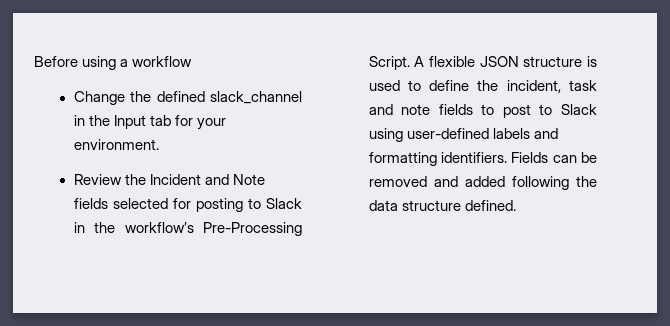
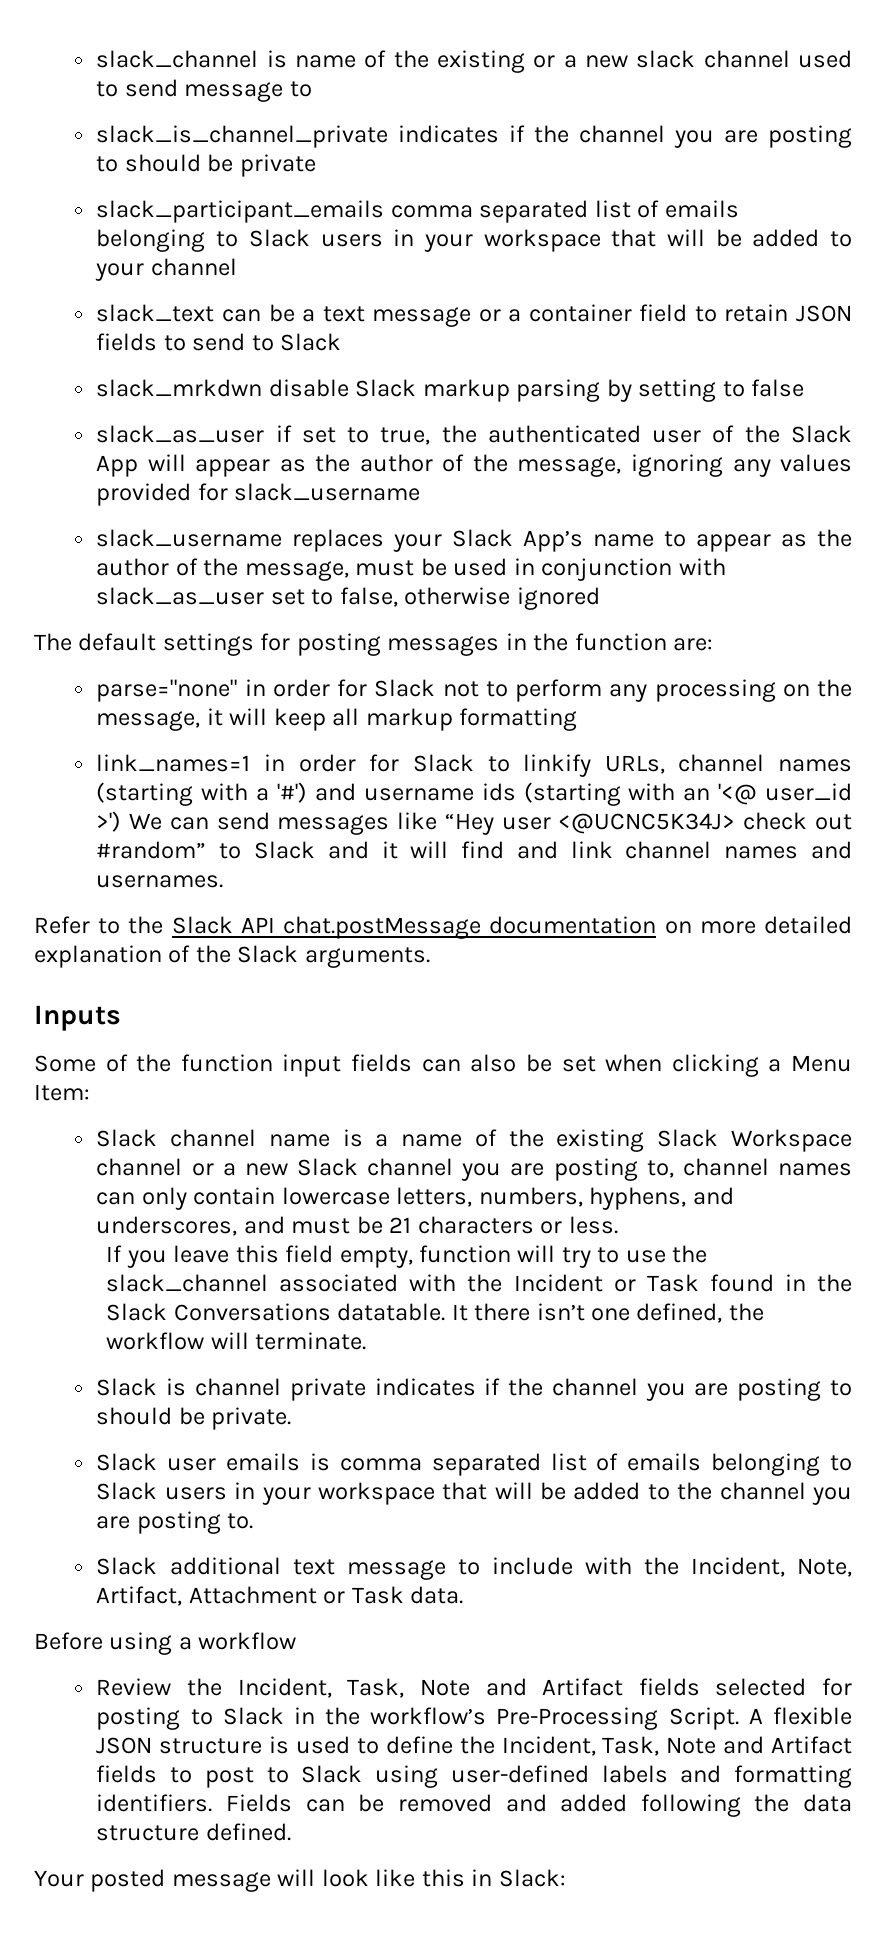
[34,56,193,70] [73,91,302,105] [73,115,226,130] [73,139,159,150] [73,174,265,185] Before using a workflow // Change the defined slack_channel in the Input tab for your environment. // Review the Incident and Note -> [96,50,852,73] [96,79,312,102] [96,125,852,148] [96,154,316,177] [96,200,739,223] [96,229,852,252] [95,258,237,281] [96,304,853,327] [96,333,342,351] [96,379,805,402] [96,425,852,445] [96,454,853,477] [96,483,421,506] [96,529,852,552] [96,558,726,581] [96,587,600,610] [34,633,714,656] [96,679,852,702] [96,708,578,731] [96,754,852,777] [96,782,853,806] [96,811,852,835] [96,841,852,859] [96,875,224,888] [34,916,852,939] [34,945,430,968] [34,1005,121,1031] [34,1054,853,1077] [34,1084,90,1101] [96,1129,852,1152] [96,1158,852,1181] [96,1187,734,1210] [96,1216,618,1236] [106,1245,708,1268] [106,1274,852,1292] [106,1303,764,1323] [106,1332,367,1350] [96,1378,852,1401] [96,1407,292,1430] [96,1453,852,1476] [96,1482,852,1505] [96,1511,254,1534] [96,1557,852,1580] [96,1586,464,1606] [34,1632,297,1655] [96,1678,624,1698] slack_channel is name of the existing or a new slack channel used to send message to // slack_is_channel_private indicates if the channel you are posting to should be private // slack_participant_emails comma separated list of emails belonging to Slack users in your workspace that will be added to your channel // slack_text can be a text message or a container field to retain JSON fields to send to Slack // slack_mrkdwn disable Slack markup parsing by setting to false // slack_as_user if set to true, the authenticated user of the Slack App will appear as the author of the message, ignoring any values provided for slack_username // slack_username replaces your Slack App’s name to appear as the author of the message, must be used in conjunction with slack_as_user set to false, otherwise ignored // The default settings for posting messages in the function are: // parse="none" in order for Slack not to perform any processing on the message, it will keep all markup formatting // link_names=1 in order for Slack to linkify URLs, channel names (starting with a '#') and username ids (starting with an '<@ user_id >') We can send messages like “Hey user <@UCNC5K34J> check out #random” to Slack and it will find and link channel names and usernames. // Refer to the Slack API chat.postMessage documentation on more detailed explanation of the Slack arguments. // Inputs // Some of the function input fields can also be set when clicking a Menu Item: // Slack channel name is a name of the existing Slack Workspace channel or a new Slack channel you are posting to, channel names can only contain lowercase letters, numbers, hyphens, and underscores, and must be 21 characters or less. // If you leave this field empty, function will try to use the slack_channel associated with the Incident or Task found in the Slack Conversations datatable. It there isn’t one defined, the workflow will terminate. // Slack is channel private indicates if the channel you are posting to should be private. // Slack user emails is comma separated list of emails belonging to Slack users in your workspace that will be added to the channel you are posting to. // Slack additional text message to include with the Incident, Note, Artifact, Attachment or Task data. // Before using a workflow // Review the Incident, Task, Note and Artifact
[506,80,597,93] [368,104,431,115] incident, task and note -> [501,1736,853,1756] Incident, Task, Note and Artifact
(516, 205) none -> [34,1869,566,1892] // Your posted message will look like this in Slack:

